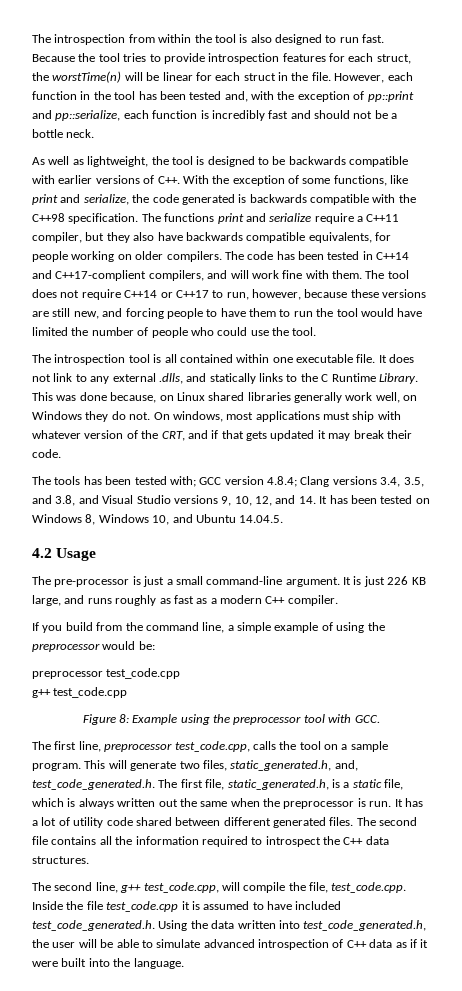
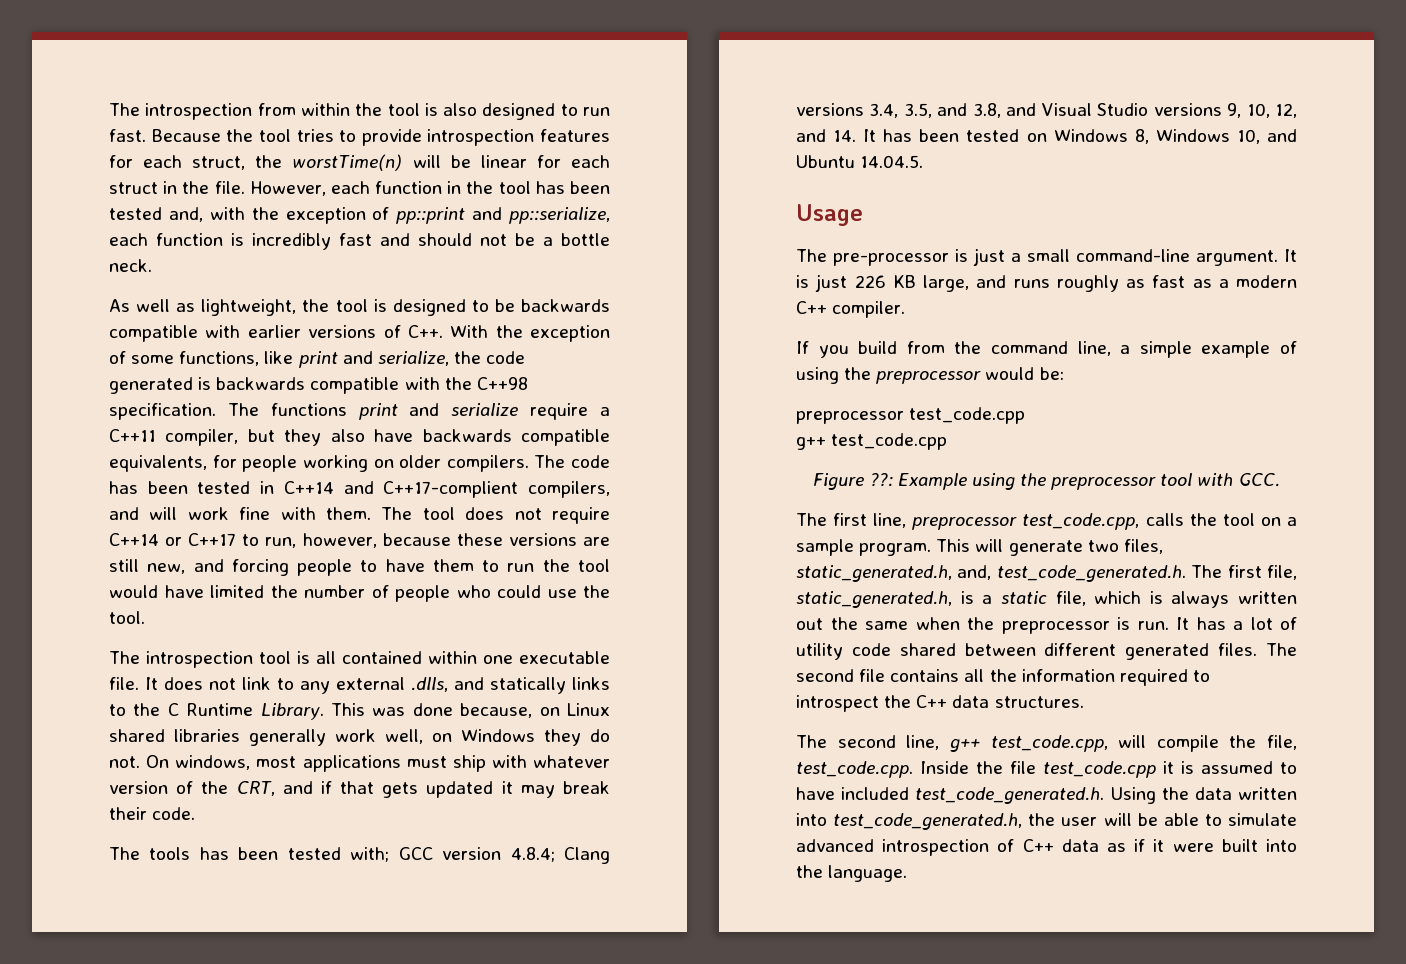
[32,548,52,558] 4.2 -> (924, 161) none
[118,714,129,723] 8: -> [869,473,893,487] ??:

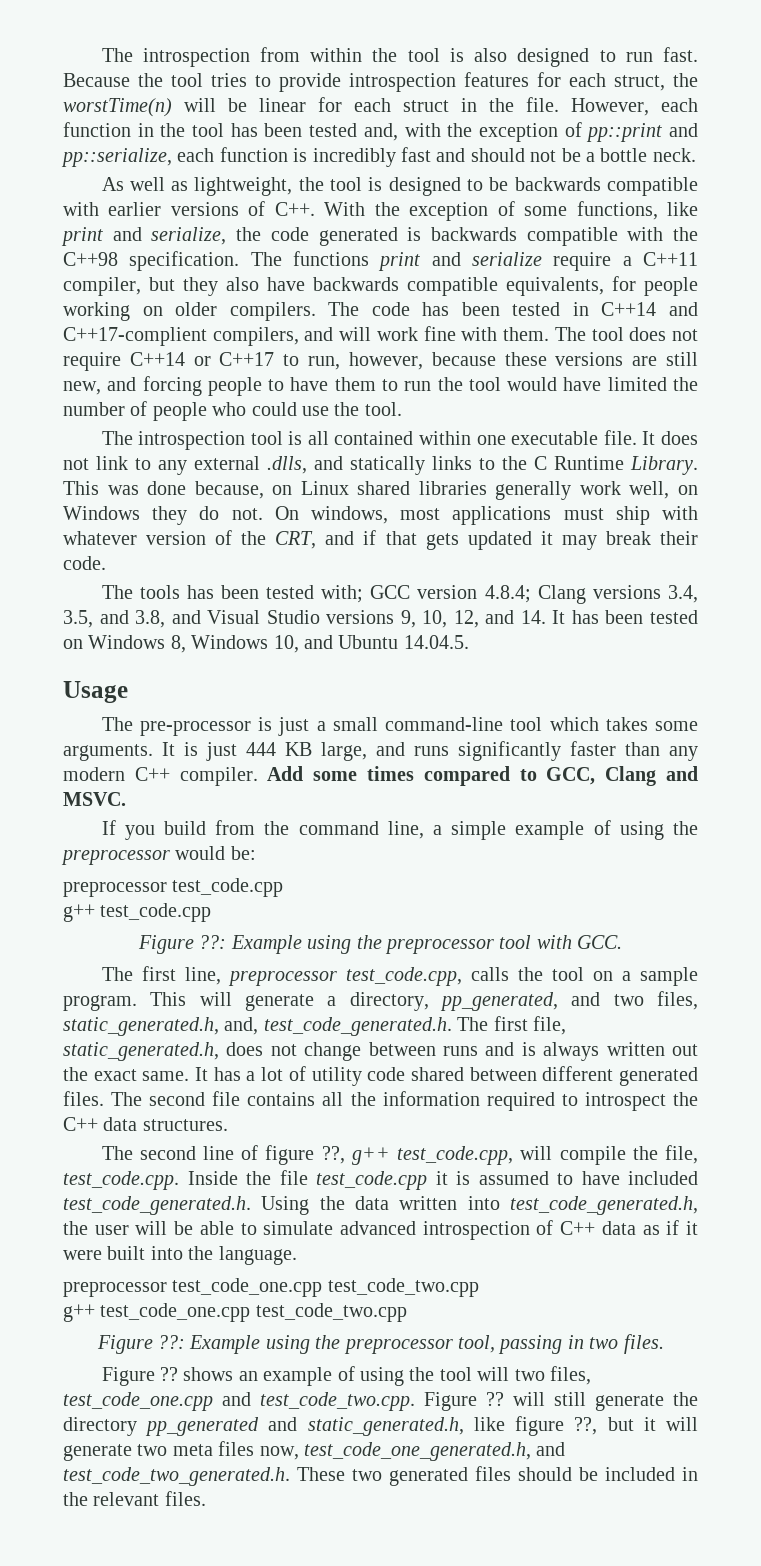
[1196,250,1278,266] argument. -> [510,717,698,731] [63,744,153,761] tool which takes some arguments.
[854,275,886,288] 226 -> [246,742,276,756] 444
[1056,275,1297,292] [796,301,906,318] roughly as fast as a modern C++ compiler. -> [458,741,698,761] [63,766,698,786] [63,792,126,806] significantly faster than any modern C++ compiler. Add some times compared to GCC, Clang and MSVC.
(1083, 548) none -> [327,992,601,1011] a directory, pp_generated, and
[960,591,1142,606] is a static file, which -> [226,1042,515,1061] does not change between runs and
[865,617,1169,634] same when the preprocessor is run. -> [93,1069,190,1081] exact same.
[906,735,940,750] line, -> [202,1145,345,1165] line of figure ??,
(908, 873) none -> [63,1278,479,1297] [63,1303,407,1322] [96,1334,664,1354] [101,1366,591,1386] [63,1392,698,1411] [63,1416,698,1436] [63,1441,566,1461] [63,1466,698,1486] [63,1491,206,1506] // preprocessor test_code_one.cpp test_code_two.cpp // g++ test_code_one.cpp test_code_two.cpp // Figure ??: Example using the preprocessor tool, passing in two files. // Figure ?? shows an example of using the tool will two files, test_code_one.cpp and test_code_two.cpp. Figure ?? will still generate the directory pp_generated and static_generated.h, like figure ??, but it will generate two meta files now, test_code_one_generated.h, and test_code_two_generated.h. These two generated files should be included in the relevant files.

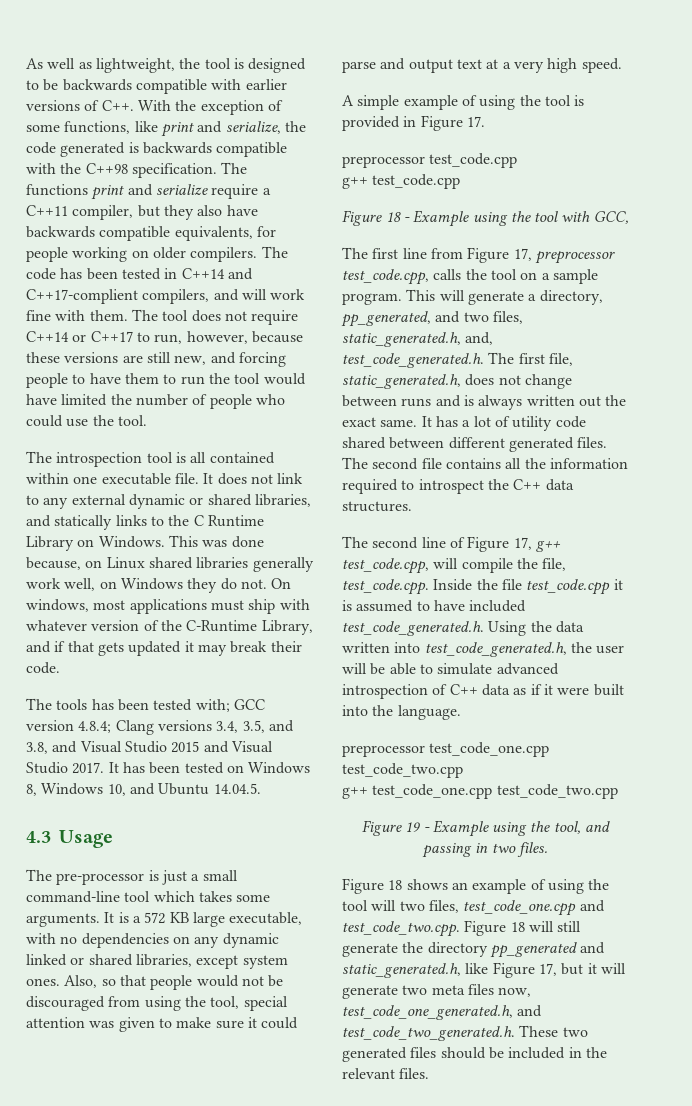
[101,47,698,67] [63,72,698,92] [63,97,698,117] [63,122,698,142] [61,147,696,167] The introspection from within the tool is also designed to run fast. Because the tool tries to provide introspection features for each struct, the worstTime(n) will be linear for each struct in the file. However, each function in the tool has been tested and, with the exception of pp::print and pp::serialize, each function is incredibly fast and should not be a bottle neck. // -> (26, 63) none
[267,456,307,474] .dlls, -> [128,494,311,509] dynamic or shared libraries,
[630,456,698,475] Library. -> [26,536,165,551] Library on Windows.
[275,531,317,549] CRT, -> [186,620,313,635] C-Runtime Library,
[326,610,546,628] versions 9, 10, 12, and 14. -> [171,741,273,753] [26,762,105,774] 2015 and Visual Studio 2017.
(469, 642) none -> [26,831,51,843] 4.3
[206,741,698,761] [63,766,698,786] [63,792,126,806] [101,820,442,840] just 444 KB large, and runs significantly faster than any modern C++ compiler. Add some times compared to GCC, Clang and MSVC. // If you build from the command line, a -> [132,912,303,927] [26,933,279,948] [26,954,288,969] [26,975,284,990] [26,996,288,1011] [26,1017,299,1032] [342,58,622,73] [342,95,354,106] a 572 KB large executable, with no dependencies on any dynamic linked or shared libraries, except system ones. Also, so that people would not be discouraged from using the tool, special attention was given to make sure it could parse and output text at a very high speed. // A
[61,846,256,865] preprocessor would be: -> [544,95,585,106] [342,115,485,131] tool is provided in Figure 17.
[199,935,494,954] ??: Example using the preprocessor -> [385,210,531,227] 18 - Example using the
[577,935,623,949] [101,966,221,985] GCC. // The first line, -> [593,211,629,224] [342,247,532,263] GCC, // The first line from Figure 17,
[265,1145,345,1165] figure ??, -> [467,536,532,552] Figure 17,
[157,1335,495,1354] ??: Example using the preprocessor tool, -> [405,820,611,837] 19 - Example using the tool, and
[159,1367,178,1381] ?? -> [388,880,403,890] 18
[486,1392,504,1406] ?? -> [510,922,525,932] 18
[515,1416,598,1436] figure ??, -> [492,962,557,978] Figure 17,

